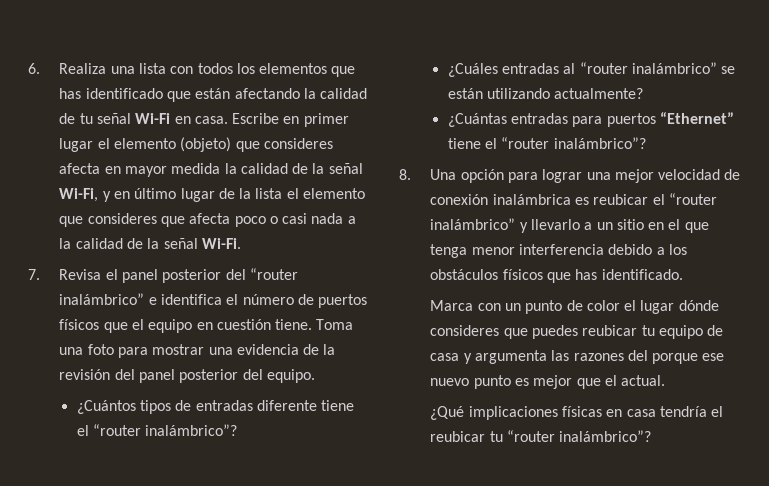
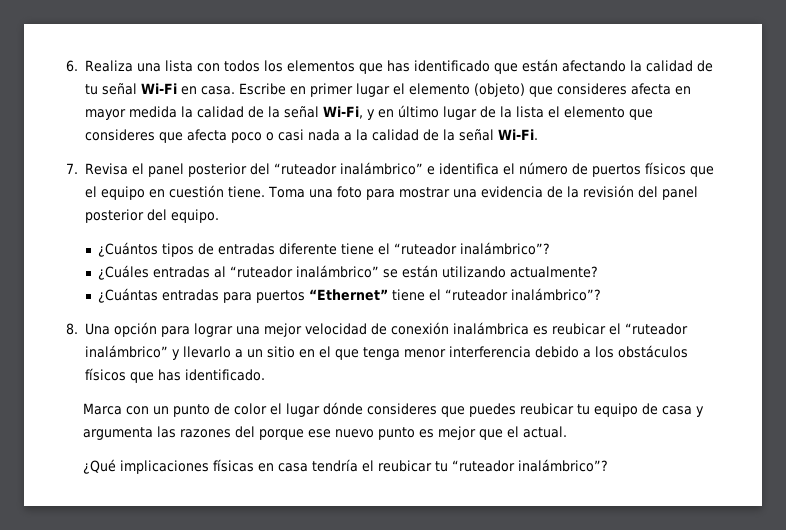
[249,268,298,280] “router -> [273,163,337,175] “ruteador
[93,424,142,436] “router -> [394,243,458,255] “ruteador
[579,62,628,74] “router -> [230,266,294,278] “ruteador
[501,137,550,149] “router -> [445,289,509,301] “ruteador
[668,193,717,205] “router -> [624,323,688,335] “ruteador
[506,430,555,442] “router -> [452,460,516,472] “ruteador

